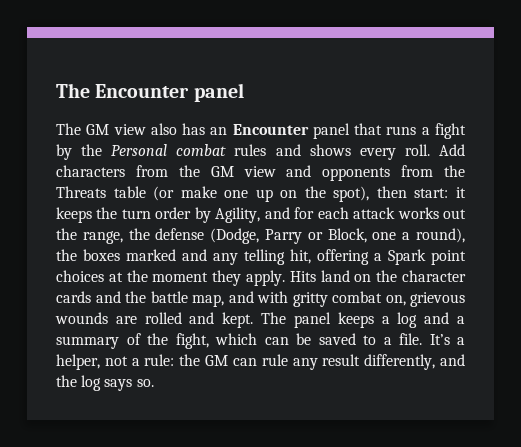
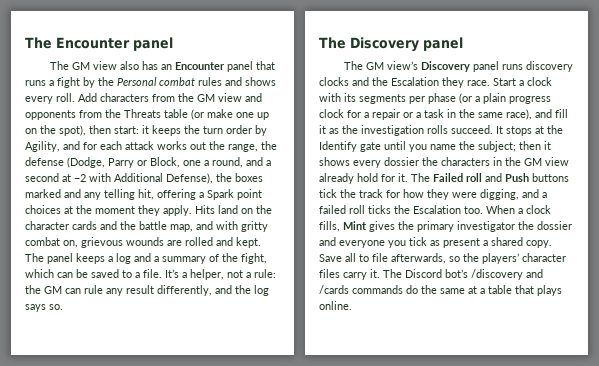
[416,228,466,243] round), -> [212,157,271,168] [25,173,213,184] round, and a second at −2 with Additional Defense),
(154, 383) none -> [319,37,463,52] [343,61,573,72] [319,77,552,88] [319,93,551,104] [319,109,568,120] [319,125,563,136] [319,141,551,152] [319,157,569,168] [319,173,569,184] [319,189,547,200] [319,205,551,214] [319,221,572,232] [319,237,552,248] [319,253,566,264] [319,269,543,280] [319,285,562,296] [319,301,352,310] // The Discovery panel // The GM view’s Discovery panel runs discovery clocks and the Escalation they race. Start a clock with its segments per phase (or a plain progress clock for a repair or a task in the same race), and fill it as the investigation rolls succeed. It stops at the Identify gate until you name the subject; then it shows every dossier the characters in the GM view already hold for it. The Failed roll and Push buttons tick the track for how they were digging, and a failed roll ticks the Escalation too. When a clock fills, Mint gives the primary investigator the dossier and everyone you tick as present a shared copy. Save all to file afterwards, so the players’ character files carry it. The Discord bot’s /discovery and /cards commands do the same at a table that plays online.

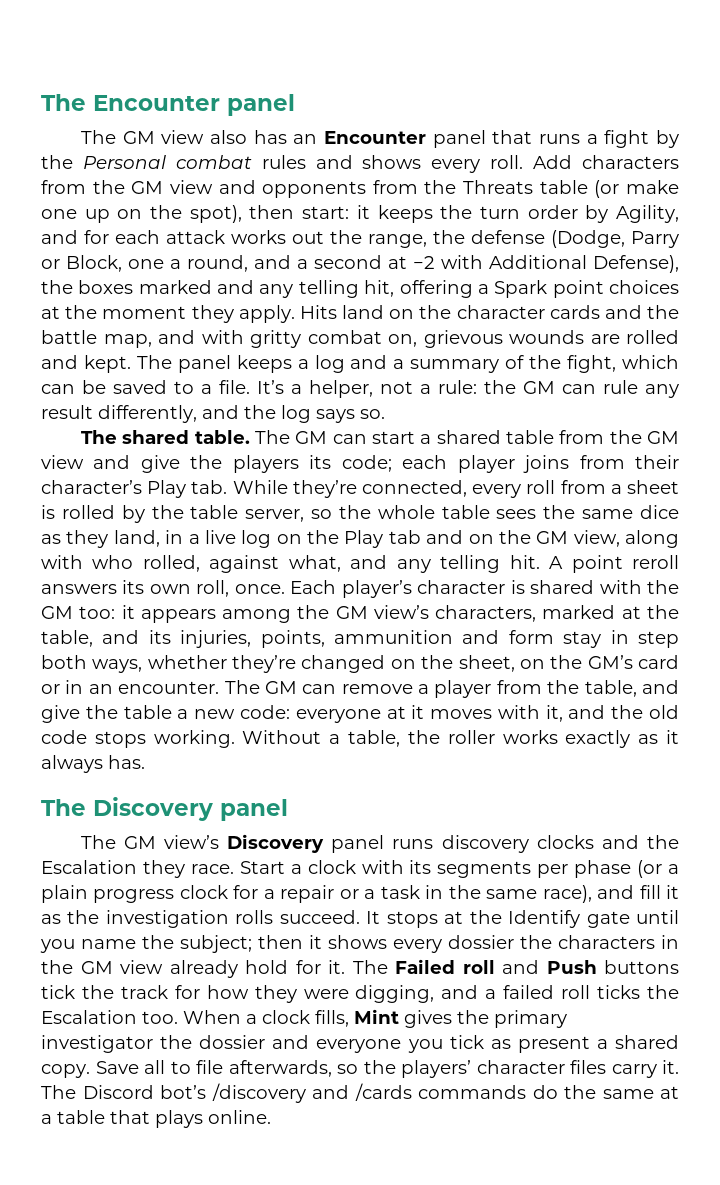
(63, 307) none -> [80,430,679,444] [41,455,679,473] [41,480,679,498] [41,505,679,523] [41,530,679,548] [41,555,679,573] [41,580,679,598] [41,605,679,623] [41,630,679,648] [41,655,679,673] [41,680,679,698] [41,705,680,723] [41,730,680,748] [41,755,145,773] // The shared table. The GM can start a shared table from the GM view and give the players its code; each player joins from their character’s Play tab. While they’re connected, every roll from a sheet is rolled by the table server, so the whole table sees the same dice as they land, in a live log on the Play tab and on the GM view, along with who rolled, against what, and any telling hit. A point reroll answers its own roll, once. Each player’s character is shared with the GM too: it appears among the GM view’s characters, marked at the table, and its injuries, points, ammunition and form stay in step both ways, whether they’re changed on the sheet, on the GM’s card or in an encounter. The GM can remove a player from the table, and give the table a new code: everyone at it moves with it, and the old code stops working. Without a table, the roller works exactly as it always has.

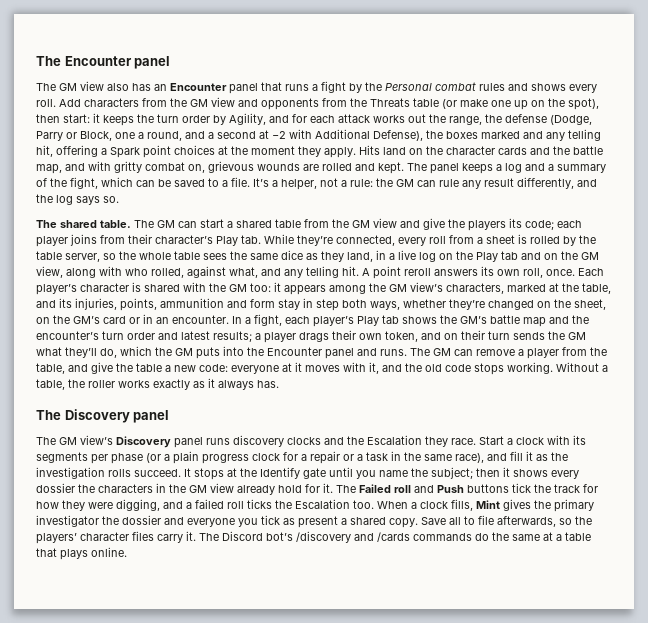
(220, 687) none -> [232,314,589,327] [36,330,586,343] [36,346,407,359] In a fight, each player’s Play tab shows the GM’s battle map and the encounter’s turn order and latest results; a player drags their own token, and on their turn sends the GM what they’ll do, which the GM puts into the Encounter panel and runs.

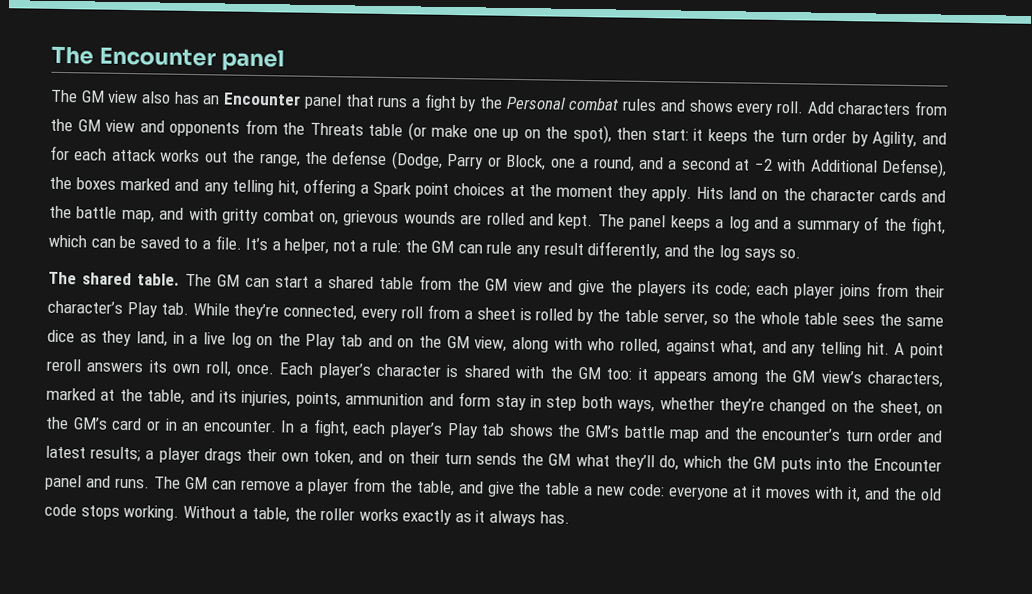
[36,409,170,423] [36,435,586,448] [36,451,568,464] [36,467,579,480] [36,483,598,495] [36,499,594,512] [36,515,592,528] [36,531,591,544] [36,547,127,560] // The Discovery panel // The GM view’s Discovery panel runs discovery clocks and the Escalation they race. Start a clock with its segments per phase (or a plain progress clock for a repair or a task in the same race), and fill it as the investigation rolls succeed. It stops at the Identify gate until you name the subject; then it shows every dossier the characters in the GM view already hold for it. The Failed roll and Push buttons tick the track for how they were digging, and a failed roll ticks the Escalation too. When a clock fills, Mint gives the primary investigator the dossier and everyone you tick as present a shared copy. Save all to file afterwards, so the players’ character files carry it. The Discord bot’s /discovery and /cards commands do the same at a table that plays online. -> (570, 517) none

